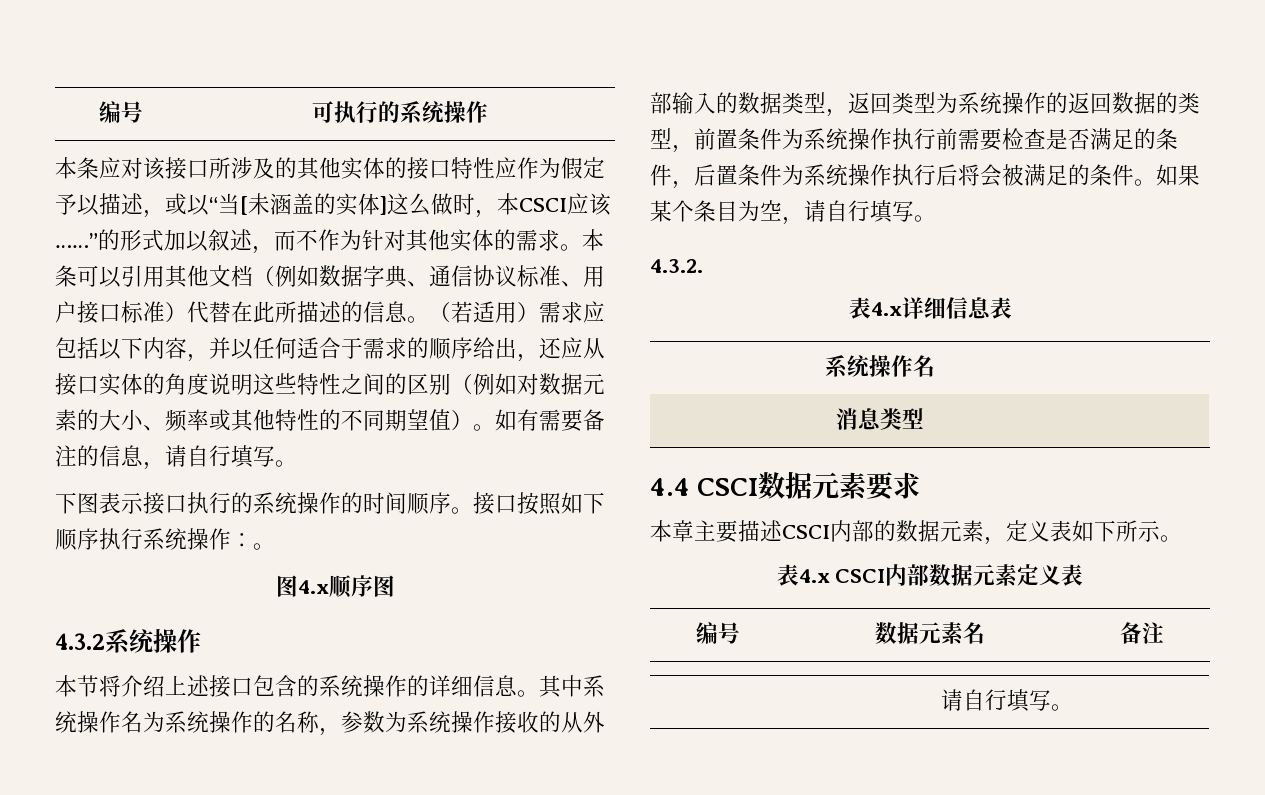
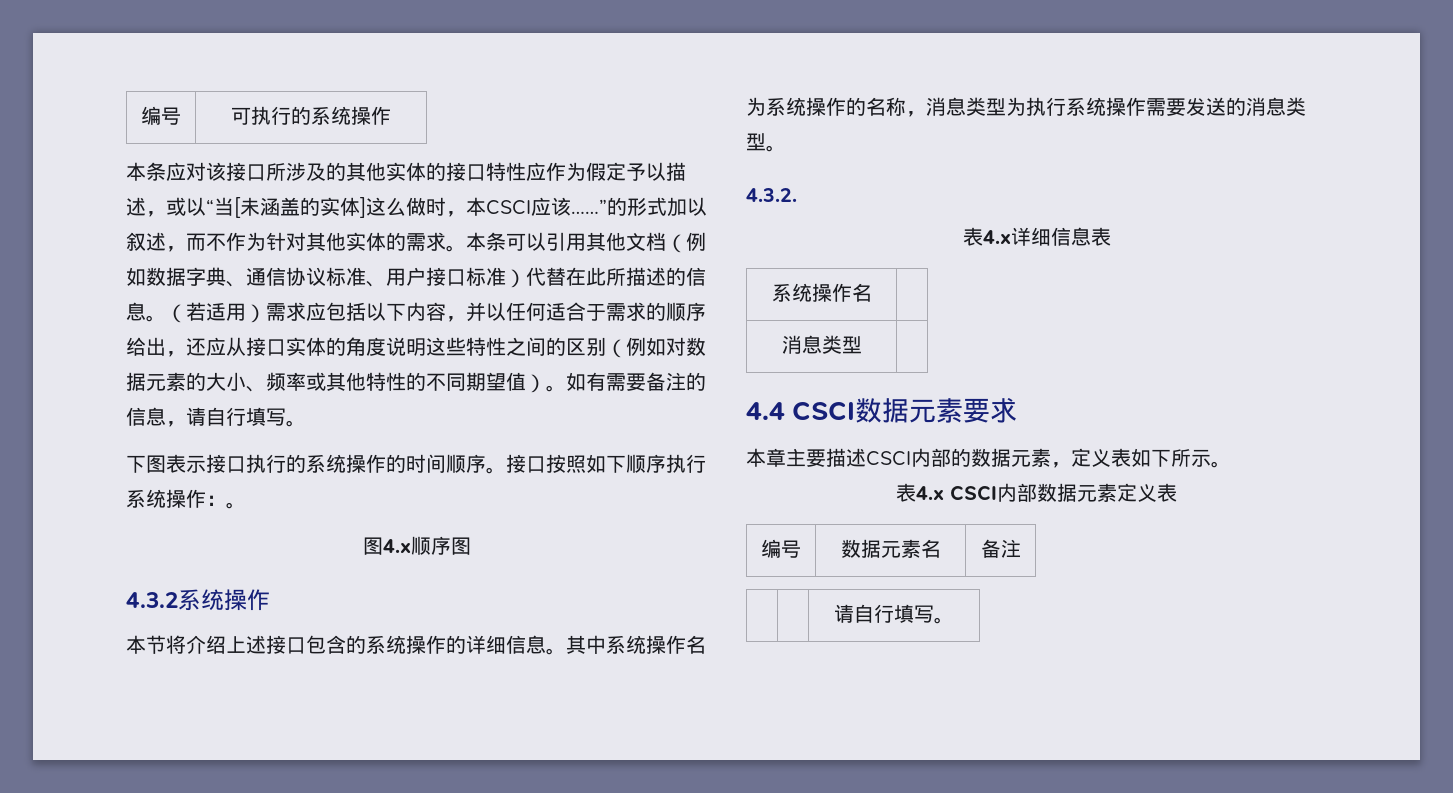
[341,711,605,733] [650,92,1200,117] [650,128,1178,153] [650,164,1200,189] [650,200,914,225] 参数为系统操作接收的从外部输入的数据类型，返回类型为系统操作的返回数据的类型，前置条件为系统操作执行前需要检查是否满足的条件，后置条件为系统操作执行后将会被满足的条件。如果某个条目为空，请自行填写 -> [926,97,1306,116] [746,133,766,151] 消息类型为执行系统操作需要发送的消息类型

